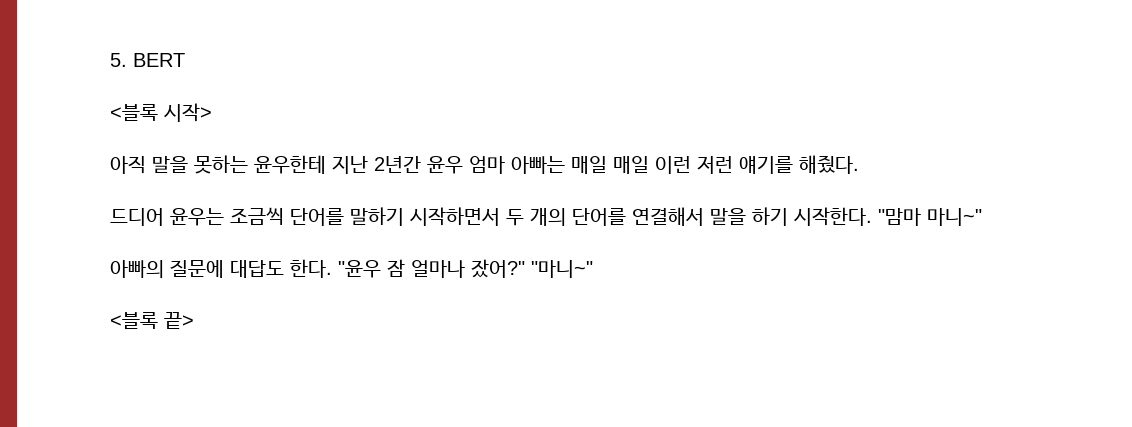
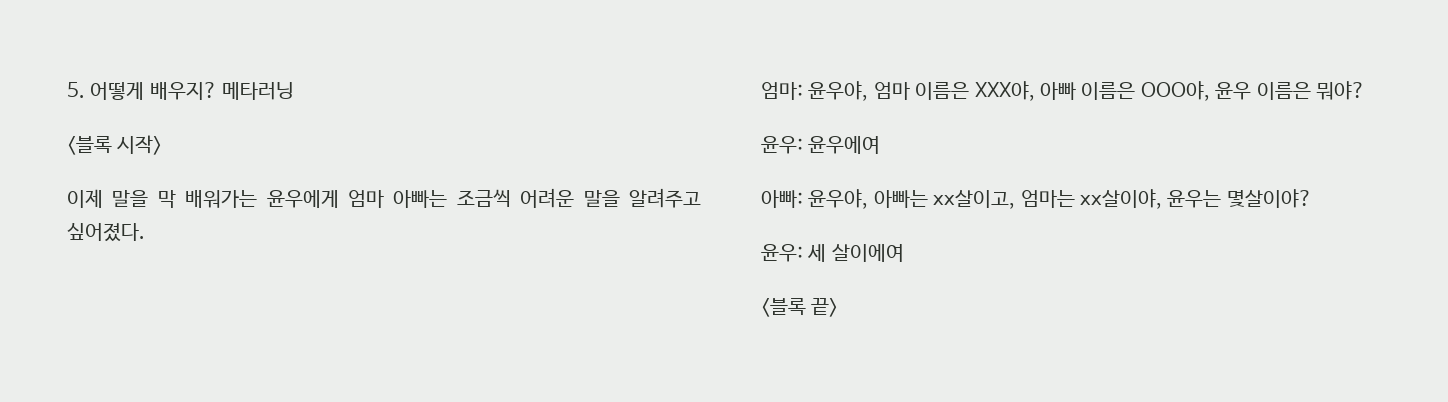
[133,53,185,67] BERT -> [90,82,295,100] 어떻게 배우지? 메타러닝
[110,155,859,174] [110,207,982,226] [110,259,593,278] 아직 말을 못하는 윤우한테 지난 2년간 윤우 엄마 아빠는 매일 매일 이런 저런 얘기를 해줬다. // 드디어 윤우는 조금씩 단어를 말하기 시작하면서 두 개의 단어를 연결해서 말을 하기 시작한다. "맘마 마니~" // 아빠의 질문에 대답도 한다. "윤우 잠 얼마나 잤어?" "마니~" -> [67,188,701,208] [67,223,145,242] [761,81,1365,101] [761,136,881,154] [761,189,1312,209] [761,244,904,262] 이제 말을 막 배워가는 윤우에게 엄마 아빠는 조금씩 어려운 말을 알려주고 싶어졌다. // 엄마: 윤우야, 엄마 이름은 XXX야, 아빠 이름은 OOO야, 윤우 이름은 뭐야? // 윤우: 윤우에여 // 아빠: 윤우야, 아빠는 xx살이고, 엄마는 xx살이야, 윤우는 몇살이야? // 윤우: 세 살이에여

